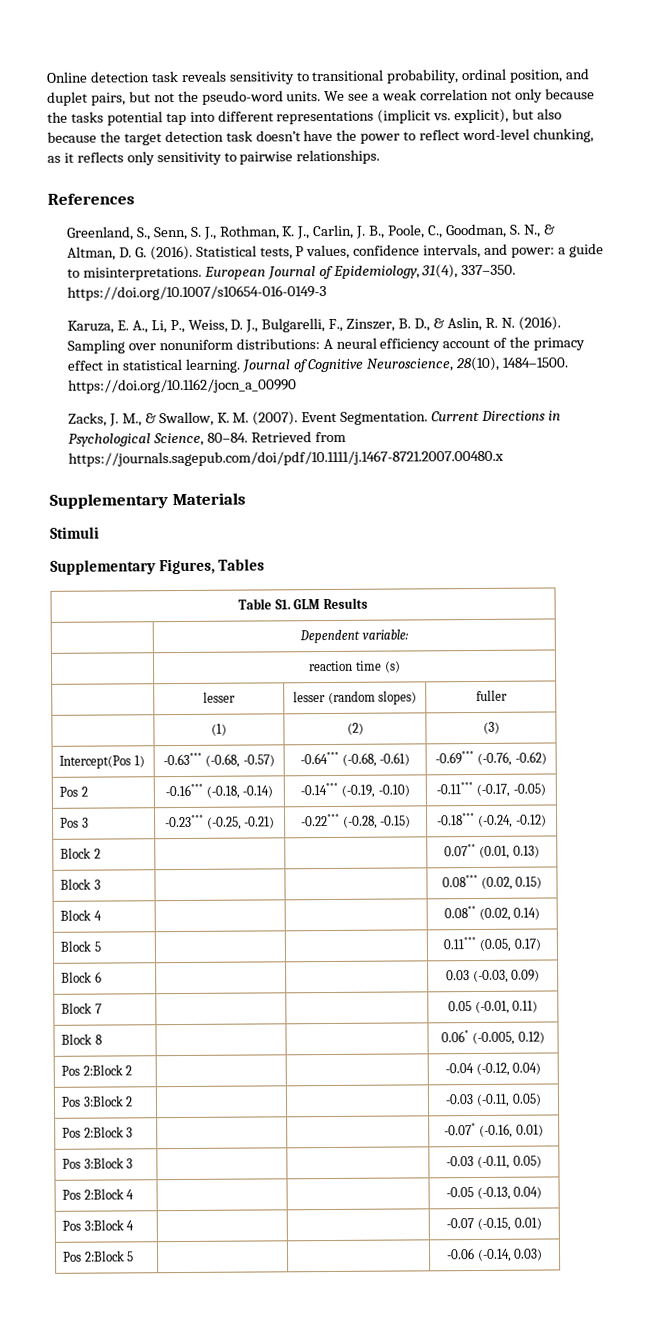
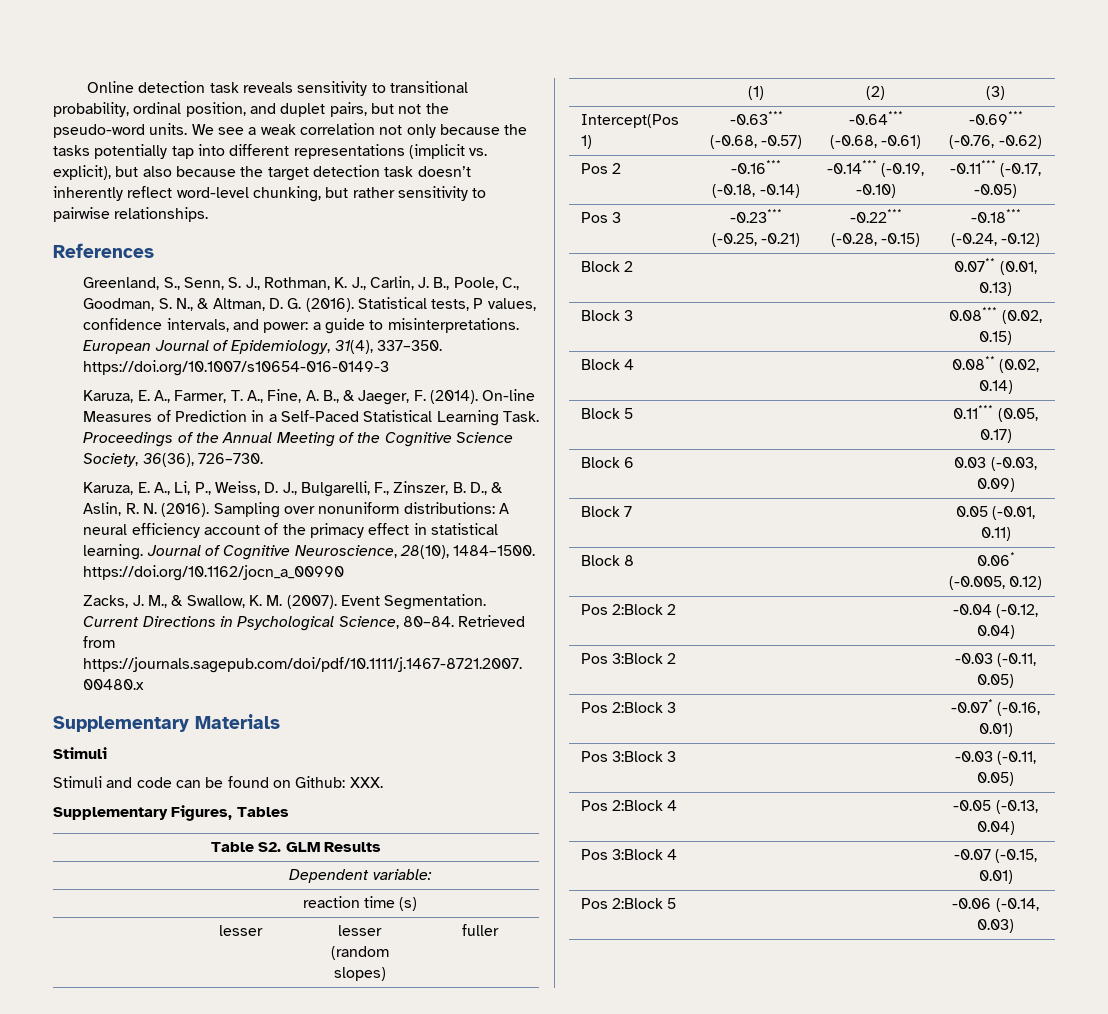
[106,111,163,126] potential -> [94,144,168,159] potentially
[303,128,594,144] [47,151,155,166] have the power to reflect word-level chunking, as it reflects only -> [53,186,395,202] inherently reflect word-level chunking, but rather
(327, 293) none -> [83,389,536,405] [83,410,539,426] [83,432,513,447] [83,453,263,467] // Karuza, E. A., Farmer, T. A., Fine, A. B., & Jaeger, F. (2014). On-line Measures of Prediction in a Self-Paced Statistical Learning Task. Proceedings of the Annual Meeting of the Cognitive Science Society, 36(36), 726–730.
(100, 532) none -> [53,776,383,788] // Stimuli and code can be found on Github: XXX.
[274,599,291,610] S1. -> [258,842,282,852] S2.

